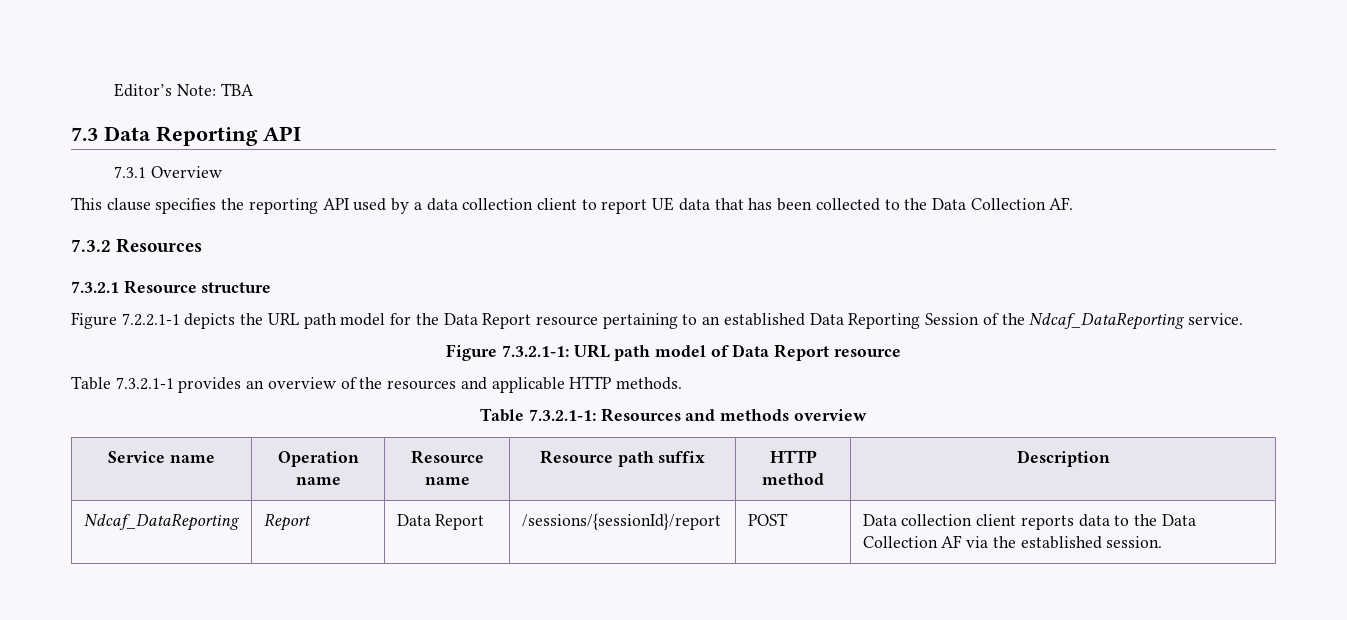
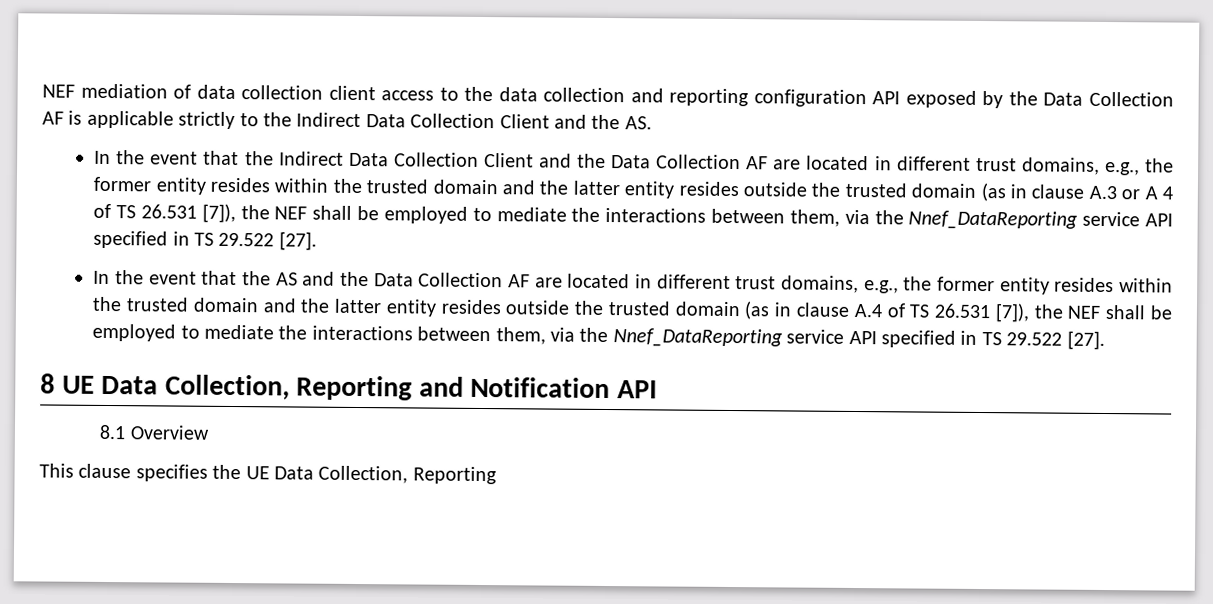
[114,83,254,97] [71,126,258,146] Editor’s Note: TBA // 7.3 Data Reporting -> [42,83,1174,109] [42,110,652,130] [94,150,1175,176] [93,176,1173,202] [93,203,1174,230] [93,230,317,251] [93,270,1173,295] [92,296,1172,323] [92,323,1105,351] [40,373,611,401] NEF mediation of data collection client access to the data collection and reporting configuration API exposed by the Data Collection AF is applicable strictly to the Indirect Data Collection Client and the AS. // In the event that the Indirect Data Collection Client and the Data Collection AF are located in different trust domains, e.g., the former entity resides within the trusted domain and the latter entity resides outside the trusted domain (as in clause A.3 or A 4 of TS 26.531 [7]), the NEF shall be employed to mediate the interactions between them, via the Nnef_DataReporting service API specified in TS 29.522 [27]. // In the event that the AS and the Data Collection AF are located in different trust domains, e.g., the former entity resides within the trusted domain and the latter entity resides outside the trusted domain (as in clause A.4 of TS 26.531 [7]), the NEF shall be employed to mediate the interactions between them, via the Nnef_DataReporting service API specified in TS 29.522 [27]. // 8 UE Data Collection, Reporting and Notification
[114,166,147,178] 7.3.1 -> [99,424,126,440] 8.1
[248,197,1074,214] [71,238,203,253] [71,280,272,294] [71,312,1243,330] [446,344,901,361] [71,376,682,393] [480,408,867,422] [108,451,215,463] [277,451,359,467] [295,477,341,485] [410,450,484,464] [424,477,470,485] [539,450,706,467] [769,450,817,463] [762,473,824,485] [1016,450,1110,467] [83,513,240,531] [263,513,311,531] [396,514,485,530] [521,513,721,530] [747,513,788,526] [862,514,1196,530] [862,535,1163,549] reporting API used by a data collection client to report UE data that has been collected to the Data Collection AF. // 7.3.2 Resources // 7.3.2.1 Resource structure // Figure 7.2.2.1-1 depicts the URL path model for the Data Report resource pertaining to an established Data Reporting Session of the Ndcaf_DataReporting service. // Figure 7.3.2.1-1: URL path model of Data Report resource // Table 7.3.2.1-1 provides an overview of the resources and applicable HTTP methods. // Table 7.3.2.1-1: Resources and methods overview // Service name | Operation name | Resource name | Resource path suffix | HTTP method | Description // Ndcaf_DataReporting | Report | Data Report | /sessions/{sessionId}/report | POST | Data collection client reports data to the Data Collection AF via the established session. -> [245,465,497,485] UE Data Collection, Reporting

